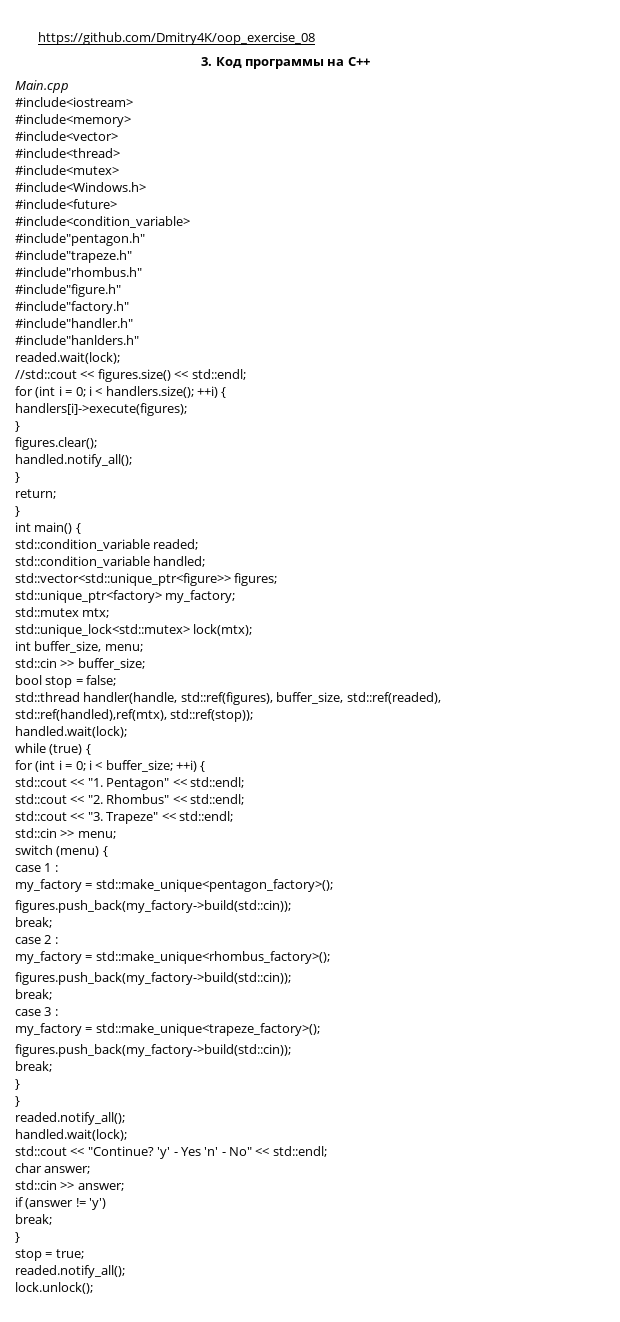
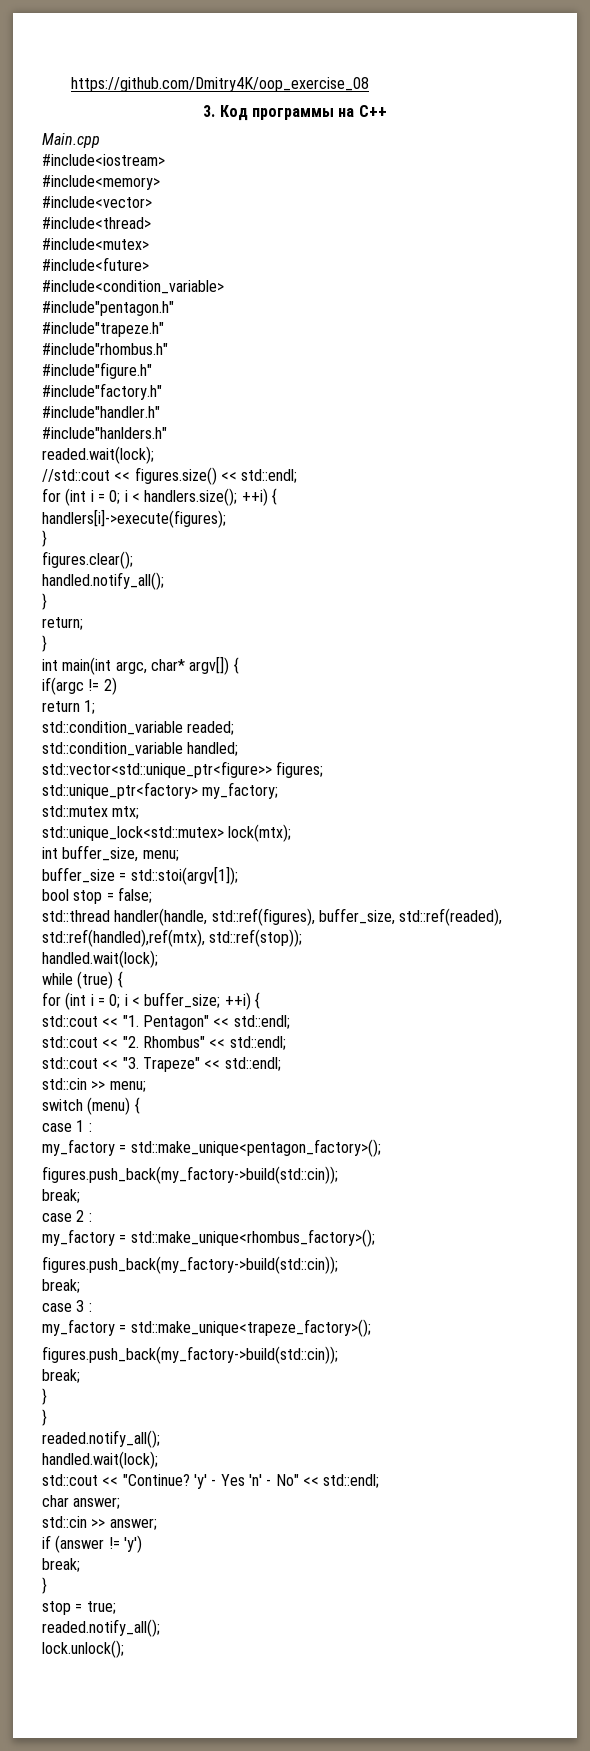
[15,182,146,192] // #include<Windows.h> -> (149, 244) none
[34,522,81,534] main() { -> [62,656,239,675] [42,677,117,695] [42,700,96,714] main(int argc, char* argv[]) { // if(argc != 2) // return 1;
[15,658,145,670] std::cin >> buffer_size; -> [42,866,238,885] buffer_size = std::stoi(argv[1]);

